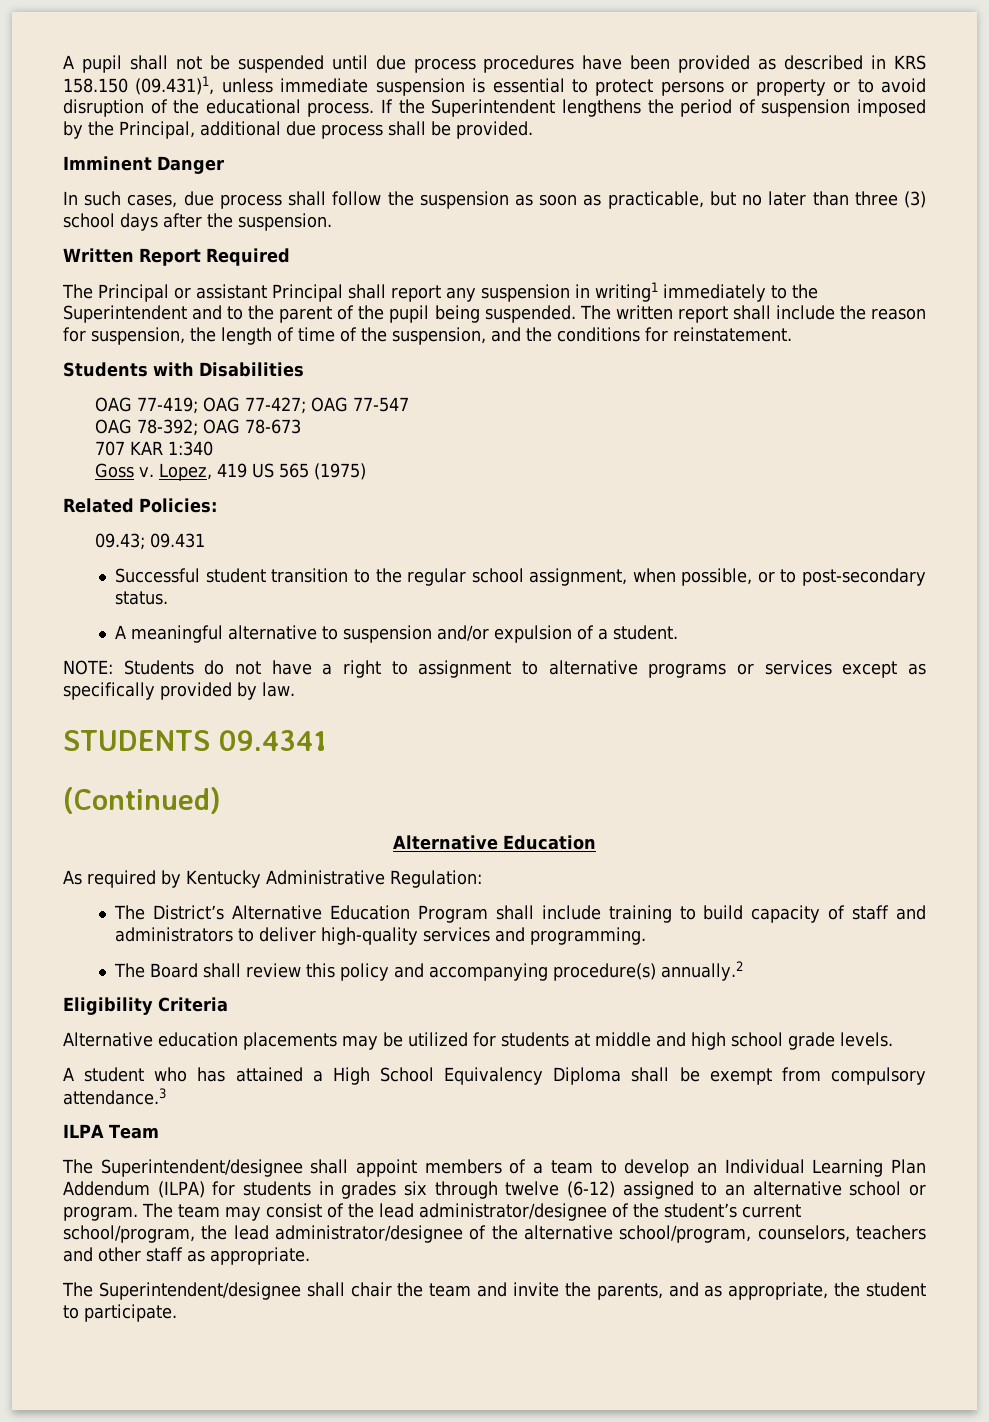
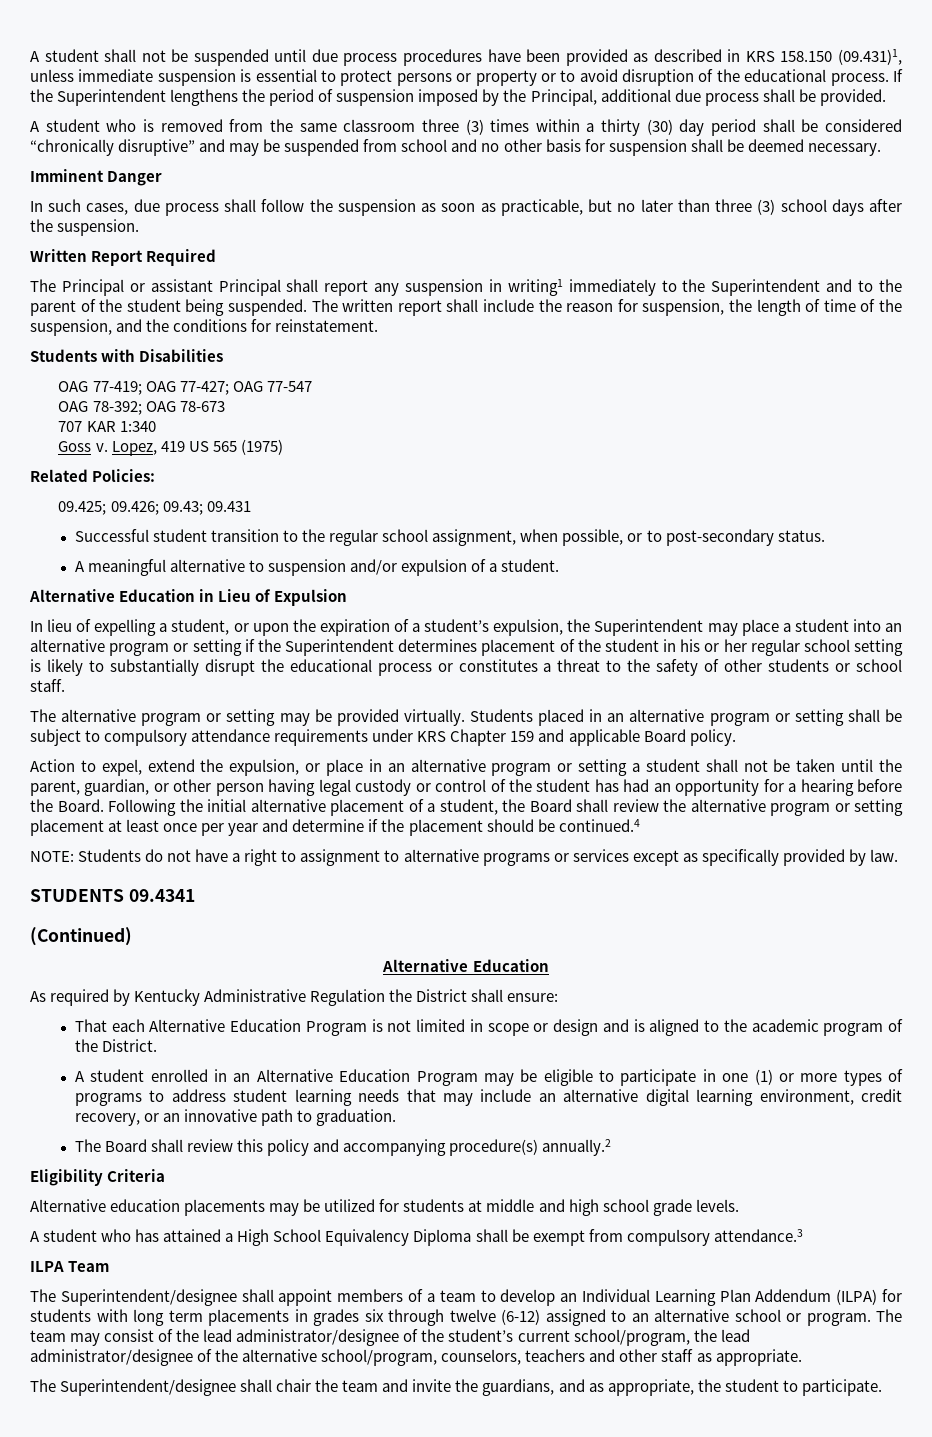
[63,55,122,73] A pupil -> [30,49,99,62] A student
(533, 130) none -> [30,119,902,136] [30,139,881,156] // A student who is removed from the same classroom three (3) times within a thirty (30) day period shall be considered “chronically disruptive” and may be suspended from school and no other basis for suspension shall be deemed necessary.
[389,305,430,323] pupil -> [126,299,181,312] student
(217, 505) none -> [58,501,159,515] 09.425; 09.426;
(679, 632) none -> [29,589,348,606] [30,619,902,636] [30,639,903,656] [30,659,902,676] [30,679,65,692] [30,709,902,726] [30,729,736,746] [30,759,903,776] [30,779,903,796] [30,799,903,816] [30,819,640,836] // Alternative Education in Lieu of Expulsion // In lieu of expelling a student, or upon the expiration of a student’s expulsion, the Superintendent may place a student into an alternative program or setting if the Superintendent determines placement of the student in his or her regular school setting is likely to substantially disrupt the educational process or constitutes a threat to the safety of other students or school staff. // The alternative program or setting may be provided virtually. Students placed in an alternative program or setting shall be subject to compulsory attendance requirements under KRS Chapter 159 and applicable Board policy. // Action to expel, extend the expulsion, or place in an alternative program or setting a student shall not be taken until the parent, guardian, or other person having legal custody or control of the student has had an opportunity for a hearing before the Board. Following the initial alternative placement of a student, the Board shall review the alternative program or setting placement at least once per year and determine if the placement should be continued.4
[389,870,482,888] [114,905,927,923] [115,927,647,945] Regulation: // The District’s Alternative Education Program shall include training to build capacity of staff and administrators to deliver high-quality services and programming. -> [310,989,559,1006] [74,1019,904,1036] [74,1039,157,1052] [74,1069,904,1086] [74,1089,903,1106] [74,1109,397,1126] Regulation the District shall ensure: // That each Alternative Education Program is not limited in scope or design and is aligned to the academic program of the District. // A student enrolled in an Alternative Education Program may be eligible to participate in one (1) or more types of programs to address student learning needs that may include an alternative digital learning environment, credit recovery, or an innovative path to graduation.
(311, 1188) none -> [96,1309,289,1326] with long term placements
[596,1283,663,1300] parents, -> [482,1379,555,1396] guardians,

